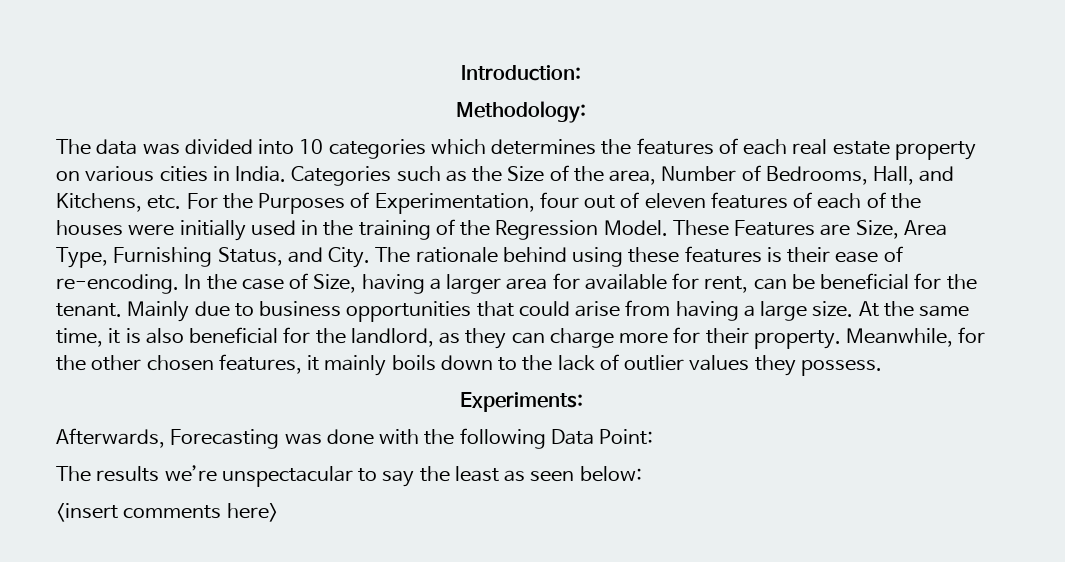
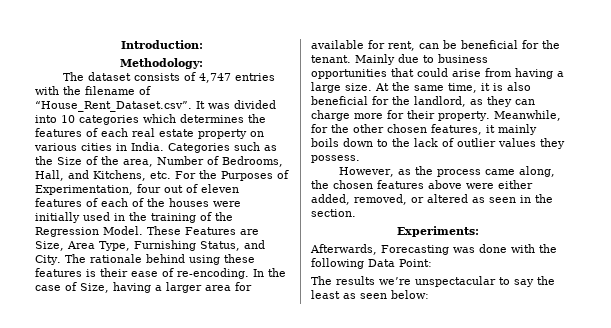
[96,139,138,155] data -> [88,72,276,83] [35,86,151,95] [35,101,205,112] dataset consists of 4,747 entries with the filename of “House_Rent_Dataset.csv”. It
(882, 368) none -> [339,166,556,177] [311,180,533,189] [311,194,553,205] [311,209,356,217] // However, as the process came along, the chosen features above were either added, removed, or altered as seen in the section.
[56,503,278,522] // <insert comments here> -> (429, 294) none

